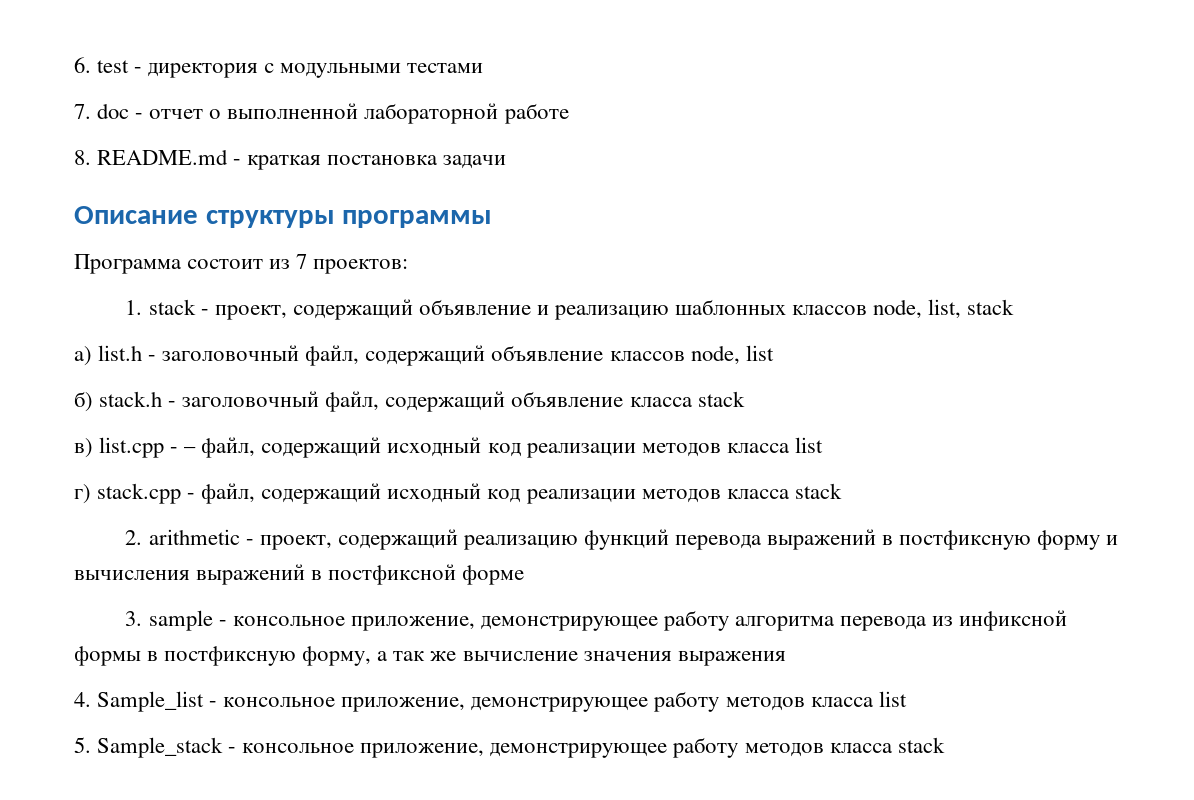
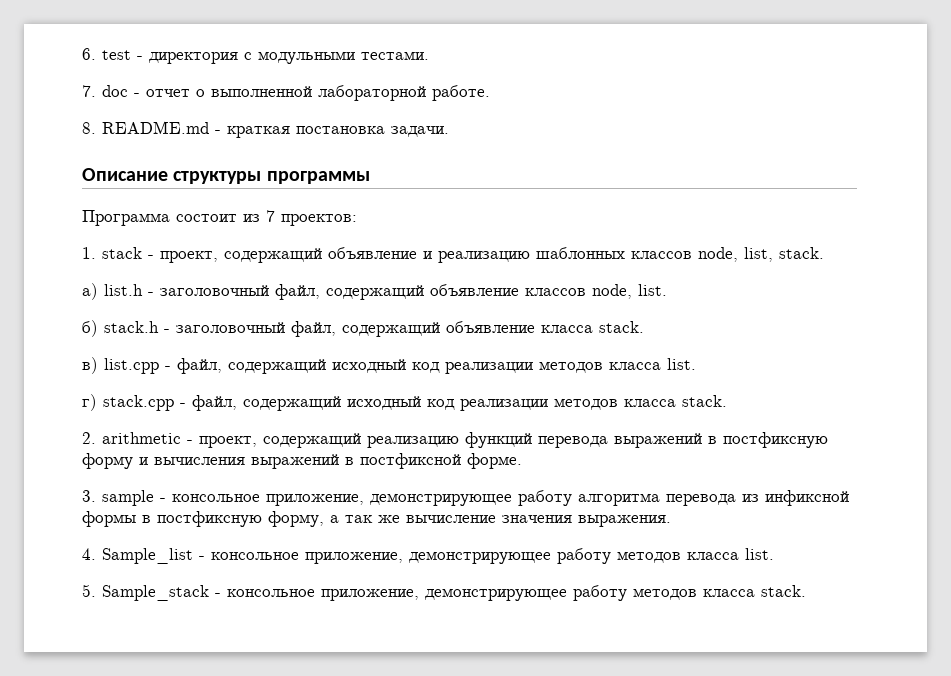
[407,63,484,73] тестами -> [361,51,429,60] тестами.
[503,103,569,124] работе -> [432,85,490,101] работе.
[443,155,507,169] задачи -> [391,126,449,137] задачи.
[967,299,1015,315] stack -> [779,247,824,259] stack.
[745,345,774,361] list -> [638,284,667,296] list.
[697,391,745,407] stack -> [599,321,644,333] stack.
[184,437,823,458] – файл, содержащий исходный код реализации методов класса list -> [177,358,696,374] файл, содержащий исходный код реализации методов класса list.
[794,483,842,499] stack -> [682,395,727,407] stack.
[462,565,525,585] форме -> [467,453,522,469] форме.
[677,651,786,666] выражения -> [578,515,671,527] выражения.
[878,691,907,707] list -> [745,548,774,560] list.
[897,737,945,753] stack -> [761,585,806,597] stack.

